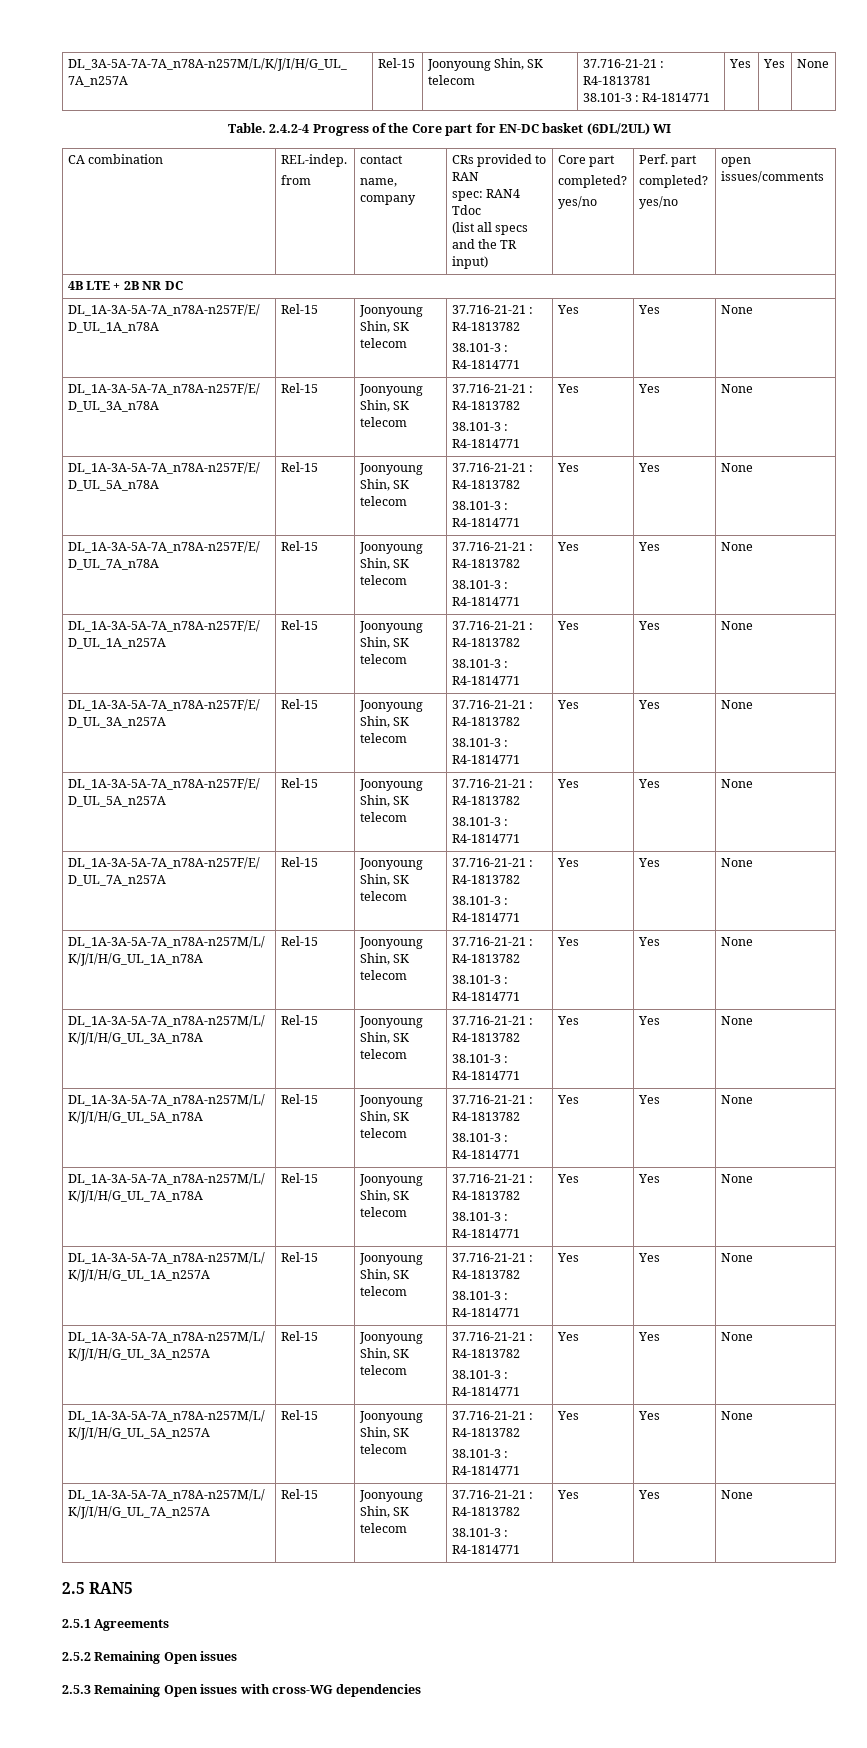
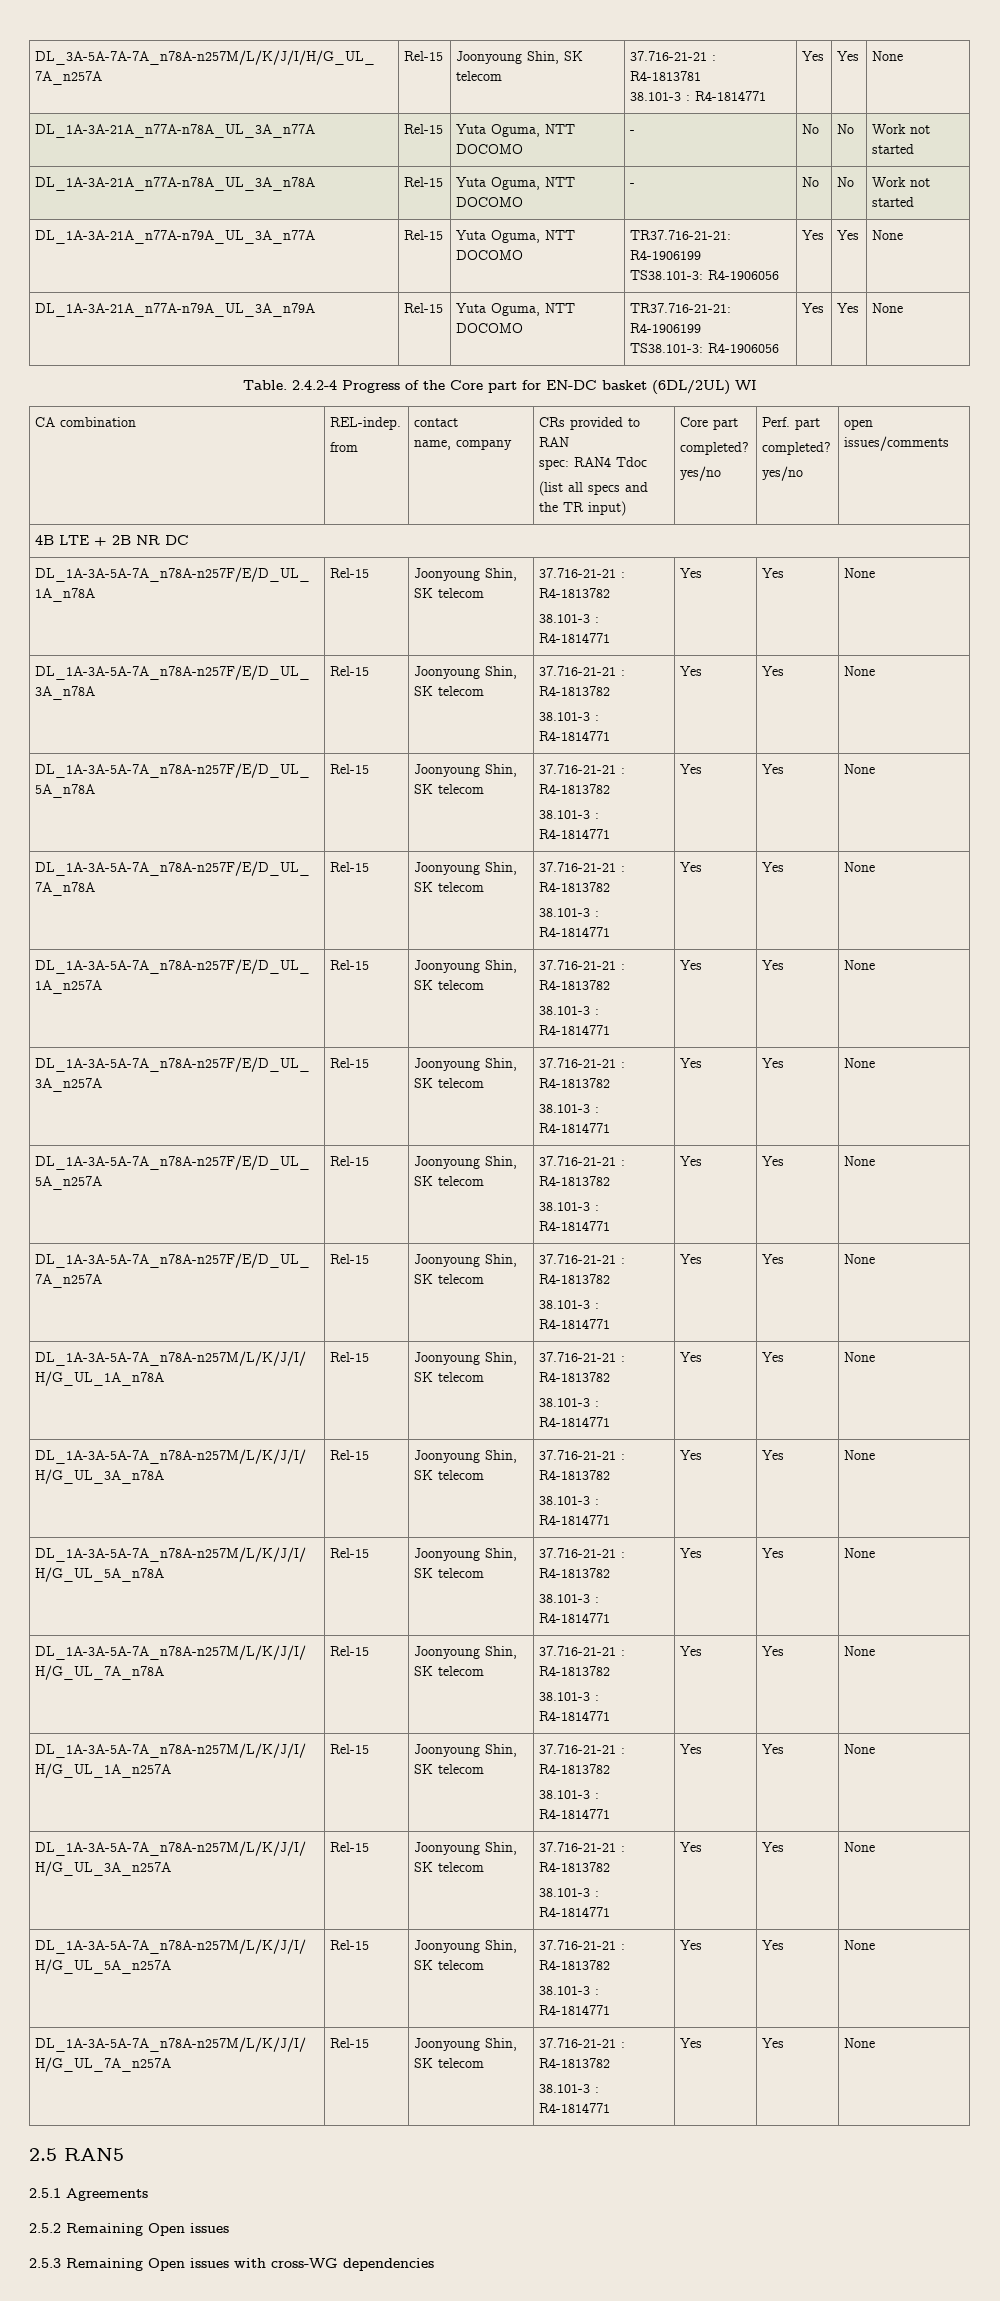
(829, 63) none -> [34,124,315,138] [403,124,443,134] [455,124,575,137] [455,144,523,154] [629,130,635,134] [801,124,819,134] [836,124,854,134] [871,124,930,134] [871,144,914,154] [34,177,315,191] [403,177,443,187] [455,177,575,190] [455,197,523,207] [629,183,635,187] [801,177,819,187] [836,177,854,187] [871,177,930,187] [871,197,914,207] [34,230,315,244] [403,230,443,240] [455,230,575,243] [455,250,523,260] [629,230,731,240] [629,250,701,260] [629,270,779,280] [801,230,824,240] [836,230,859,240] [871,230,903,240] [34,303,315,317] [403,303,443,313] [455,303,575,316] [455,323,523,333] [629,303,731,313] [629,323,701,333] [629,343,779,353] [801,303,824,313] [836,303,859,313] [871,303,903,313] // DL_1A-3A-21A_n77A-n78A_UL_3A_n77A | Rel-15 | Yuta Oguma, NTT DOCOMO | - | No | No | Work not started // DL_1A-3A-21A_n77A-n78A_UL_3A_n78A | Rel-15 | Yuta Oguma, NTT DOCOMO | - | No | No | Work not started // DL_1A-3A-21A_n77A-n79A_UL_3A_n77A | Rel-15 | Yuta Oguma, NTT DOCOMO | TR37.716-21-21: R4-1906199 // TS38.101-3: R4-1906056 | Yes | Yes | None // DL_1A-3A-21A_n77A-n79A_UL_3A_n79A | Rel-15 | Yuta Oguma, NTT DOCOMO | TR37.716-21-21: R4-1906199 // TS38.101-3: R4-1906056 | Yes | Yes | None

